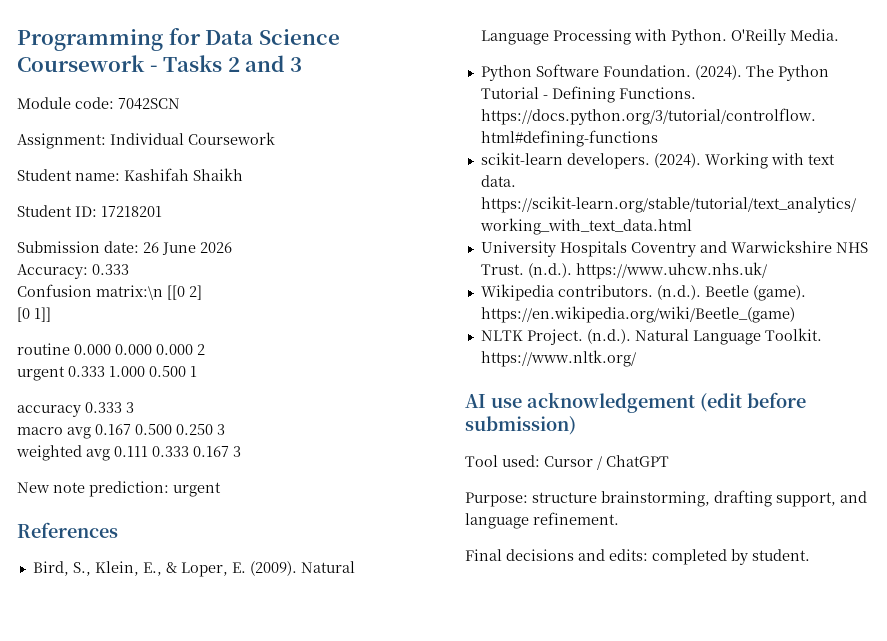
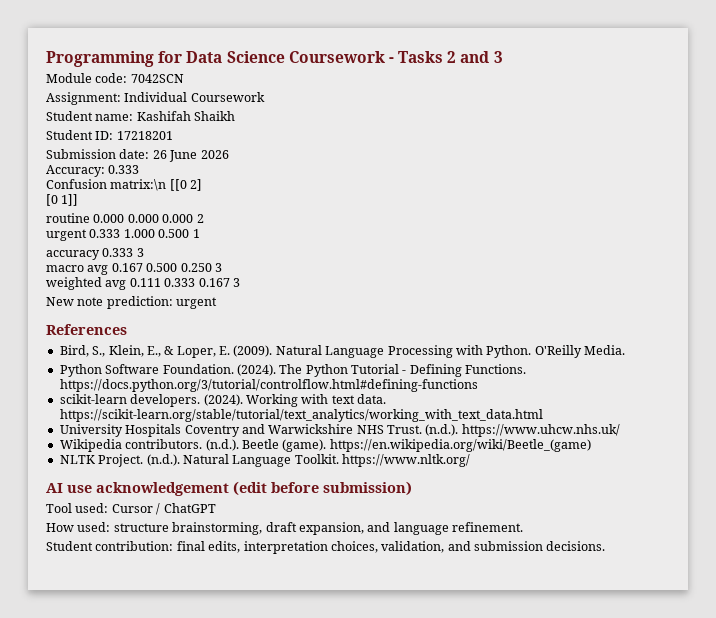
[465,490,867,507] [465,512,619,529] [465,549,810,565] Purpose: structure brainstorming, drafting support, and language refinement. // Final decisions and edits: completed by student. -> [46,522,523,535] [46,541,606,554] How used: structure brainstorming, draft expansion, and language refinement. // Student contribution: final edits, interpretation choices, validation, and submission decisions.

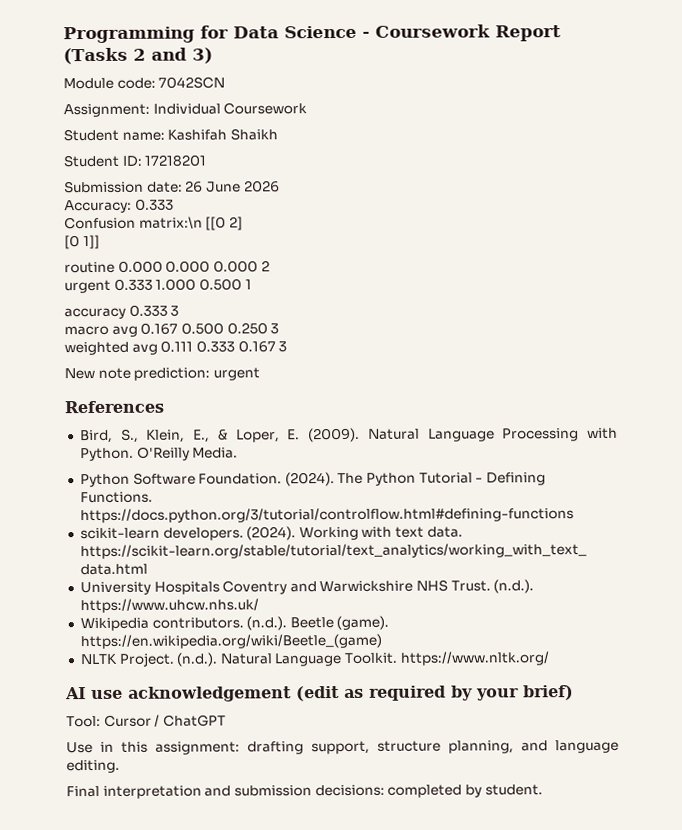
[288,51,444,63] Coursework - Tasks -> [362,24,561,42] [63,47,128,65] - Coursework Report (Tasks
[493,51,503,63] 3 -> [191,47,213,64] 3)
[271,481,412,496] [46,503,216,515] [46,522,523,535] [46,541,606,554] before submission) // Tool used: Cursor / ChatGPT // How used: structure brainstorming, draft expansion, and language refinement. // Student contribution: final edits, interpretation choices, validation, and submission decisions. -> [344,685,574,701] [66,714,226,728] [66,739,619,755] [66,759,120,774] [66,784,543,799] as required by your brief) // Tool: Cursor / ChatGPT // Use in this assignment: drafting support, structure planning, and language editing. // Final interpretation and submission decisions: completed by student.

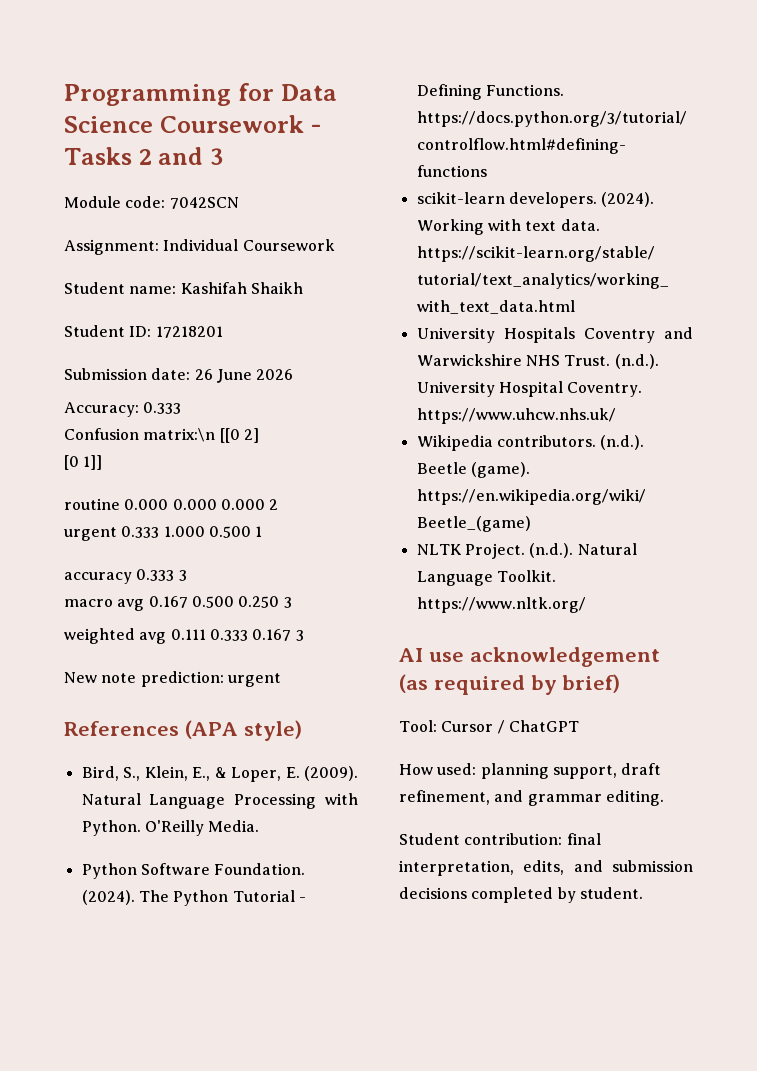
[362,24,561,42] [63,47,128,65] - Coursework Report (Tasks -> [159,115,321,133] [64,147,132,165] Coursework - Tasks
[191,47,213,64] 3) -> [210,148,225,165] 3
(164, 407) none -> [184,720,302,741] (APA style)
(535, 586) none -> [416,381,643,397] University Hospital Coventry.
[296,686,364,702] (edit as -> [399,674,428,693] (as
[476,688,519,701] your -> (557, 685) none
[66,739,619,755] [66,759,120,774] [66,785,202,799] Use in this assignment: drafting support, structure planning, and language editing. // Final interpretation -> [399,763,662,779] [399,790,664,806] [399,833,601,845] [399,860,565,876] How used: planning support, draft refinement, and grammar editing. // Student contribution: final interpretation, edits,
[314,784,385,797] decisions: -> [399,887,467,899] decisions

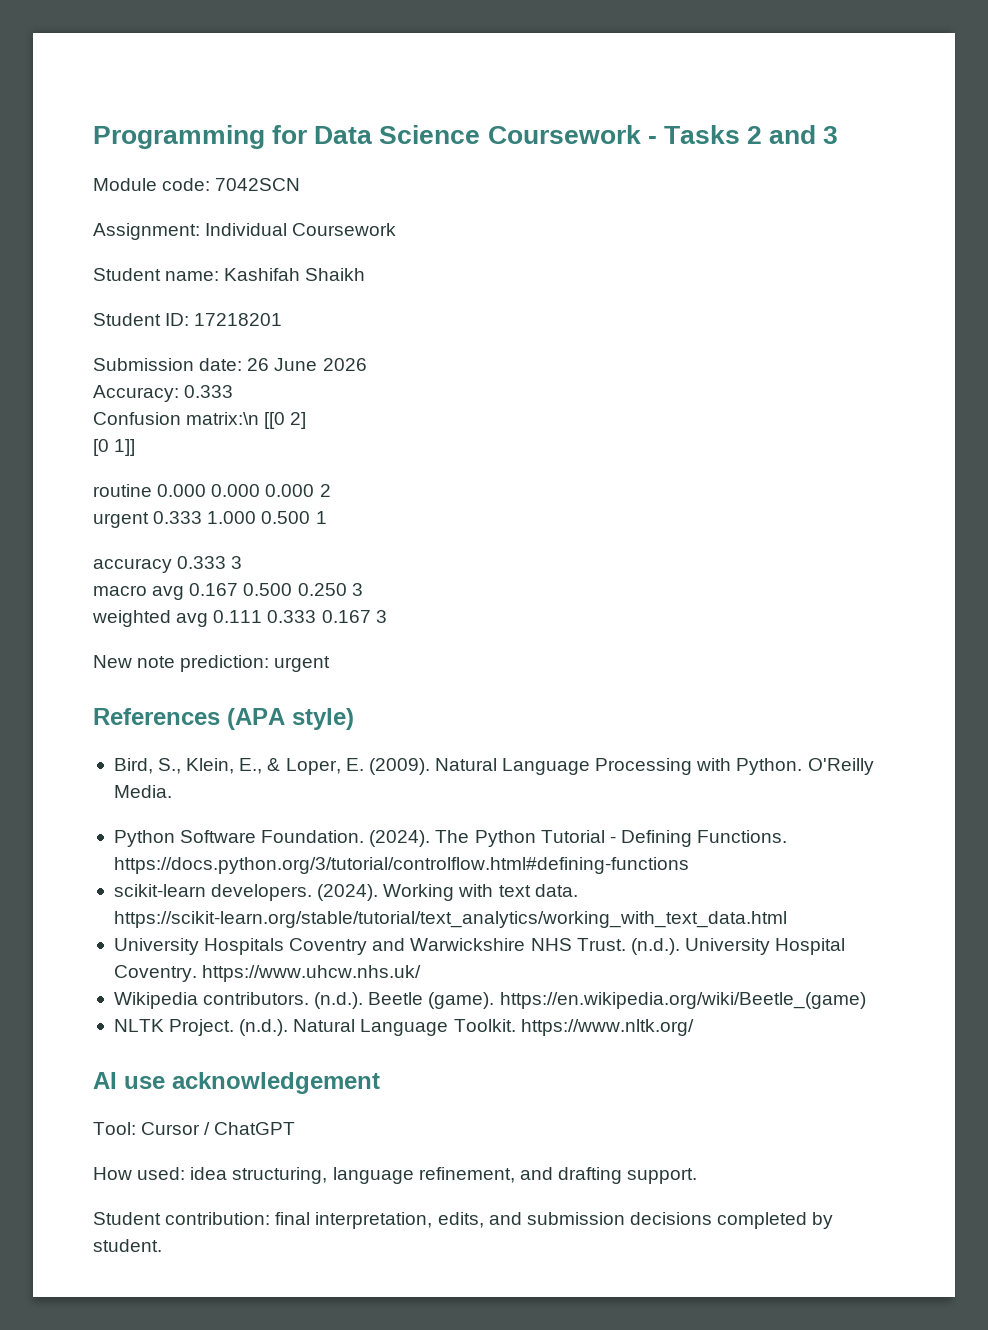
[399,674,621,695] (as required by brief) -> (380, 1083) none
[480,763,662,779] [399,790,664,806] planning support, draft refinement, and grammar editing. -> [190,1167,698,1184] idea structuring, language refinement, and drafting support.

